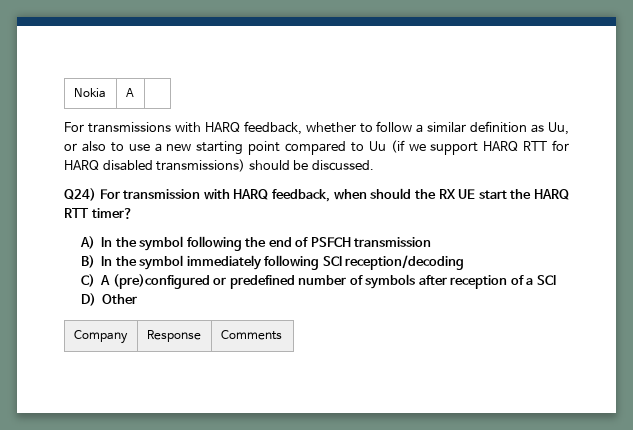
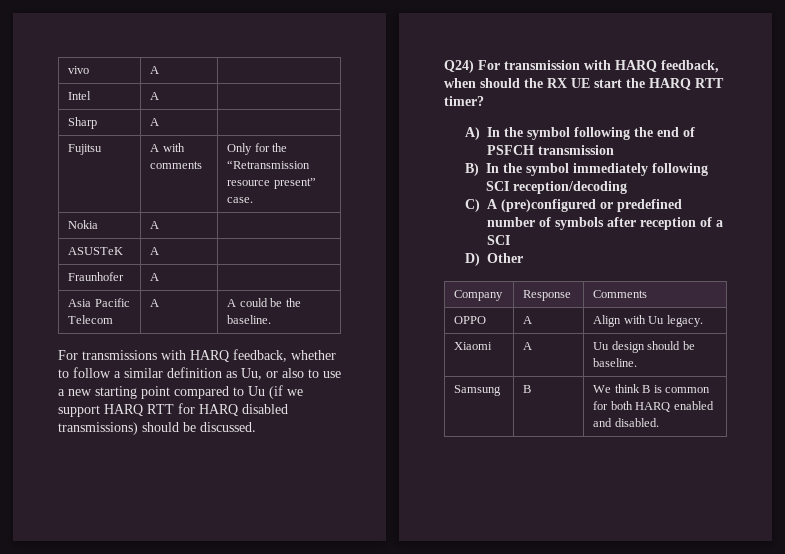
[73,88,106,98] [125,88,134,97] Nokia | A | -> [68,66,90,74] [150,66,160,74] [68,91,92,100] [150,92,160,100] [68,117,98,129] [150,118,160,126] [68,144,103,155] [150,143,185,152] [150,161,203,169] [227,143,288,155] [227,160,311,169] [227,178,316,189] [227,197,254,203] [68,220,99,229] [150,221,160,229] [68,247,124,255] [150,247,160,255] [68,272,125,281] [150,273,160,281] [68,298,130,307] [68,315,114,324] [150,299,160,307] [227,298,301,307] [227,315,272,324] vivo | A | // Intel | A | // Sharp | A | // Fujitsu | A with comments | Only for the “Retransmission resource present” case. // Nokia | A | // ASUSTeK | A | // Fraunhofer | A | // Asia Pacific Telecom | A | A could be the baseline.
(282, 335) none -> [454,316,487,324] [523,316,533,324] [593,315,703,327] [454,342,493,350] [523,342,533,350] [593,341,695,353] [593,358,638,367] [454,385,502,396] [523,385,532,393] [593,384,710,393] [593,401,714,412] [593,418,659,427] // OPPO | A | Align with Uu legacy. // Xiaomi | A | Uu design should be baseline. // Samsung | B | We think B is common for both HARQ enabled and disabled.

